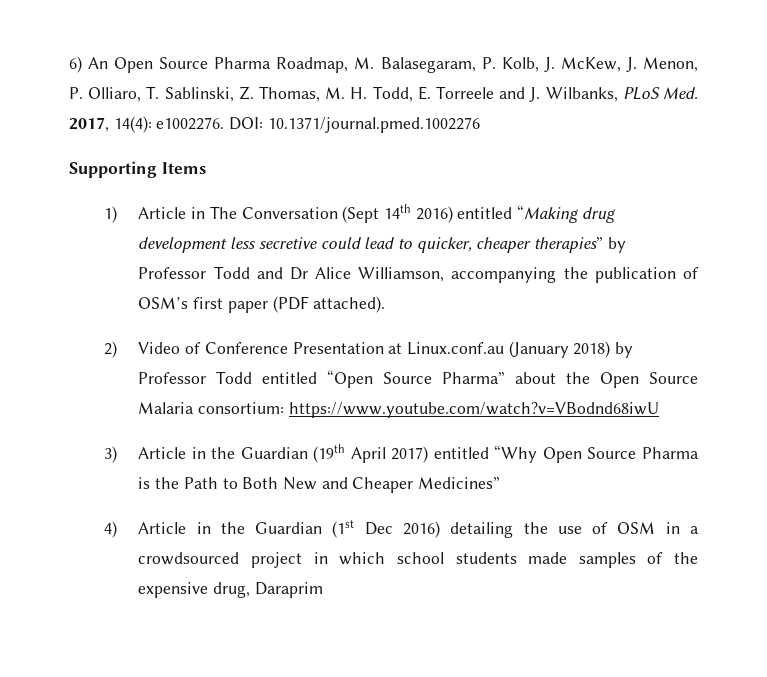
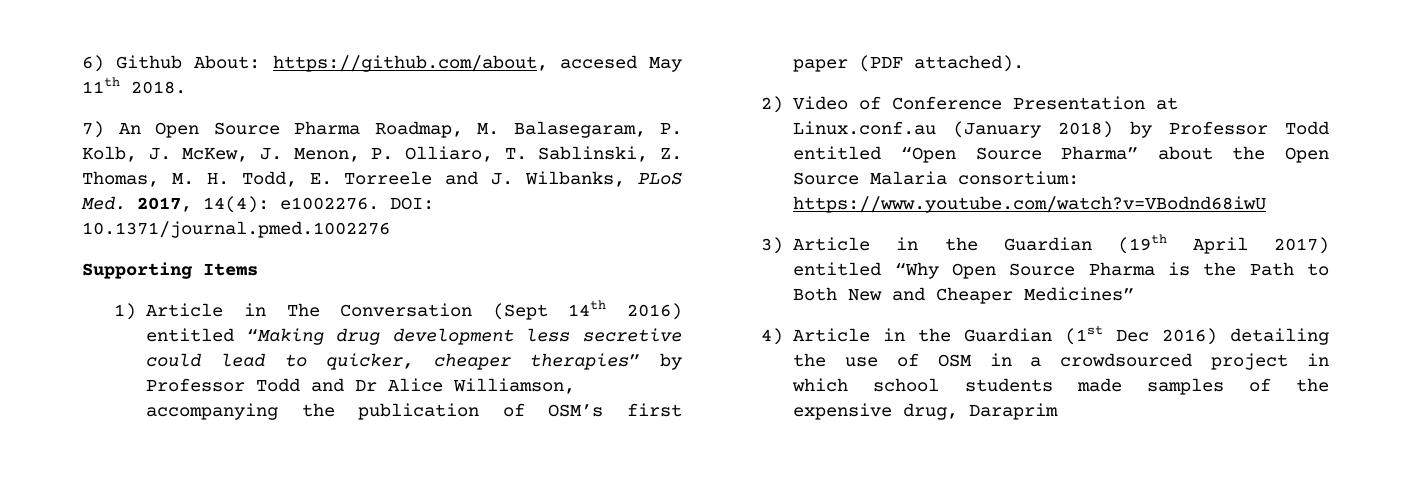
(82, 64) none -> [116,55,682,72] [82,77,186,94] [82,121,104,138] Github About: https://github.com/about, accesed May 11th 2018. // 7)

